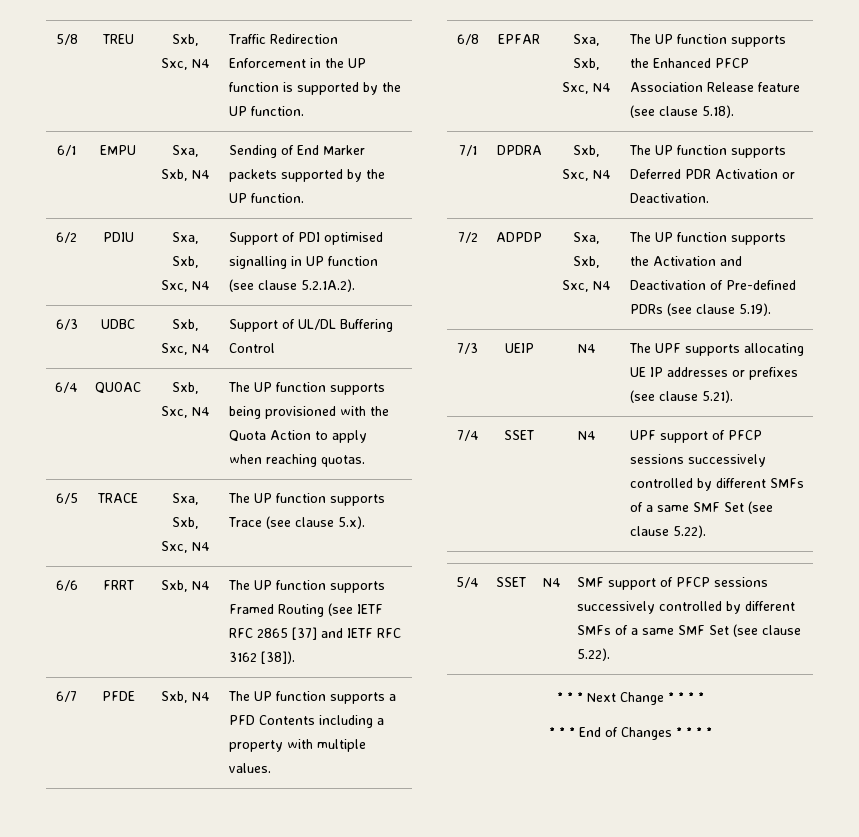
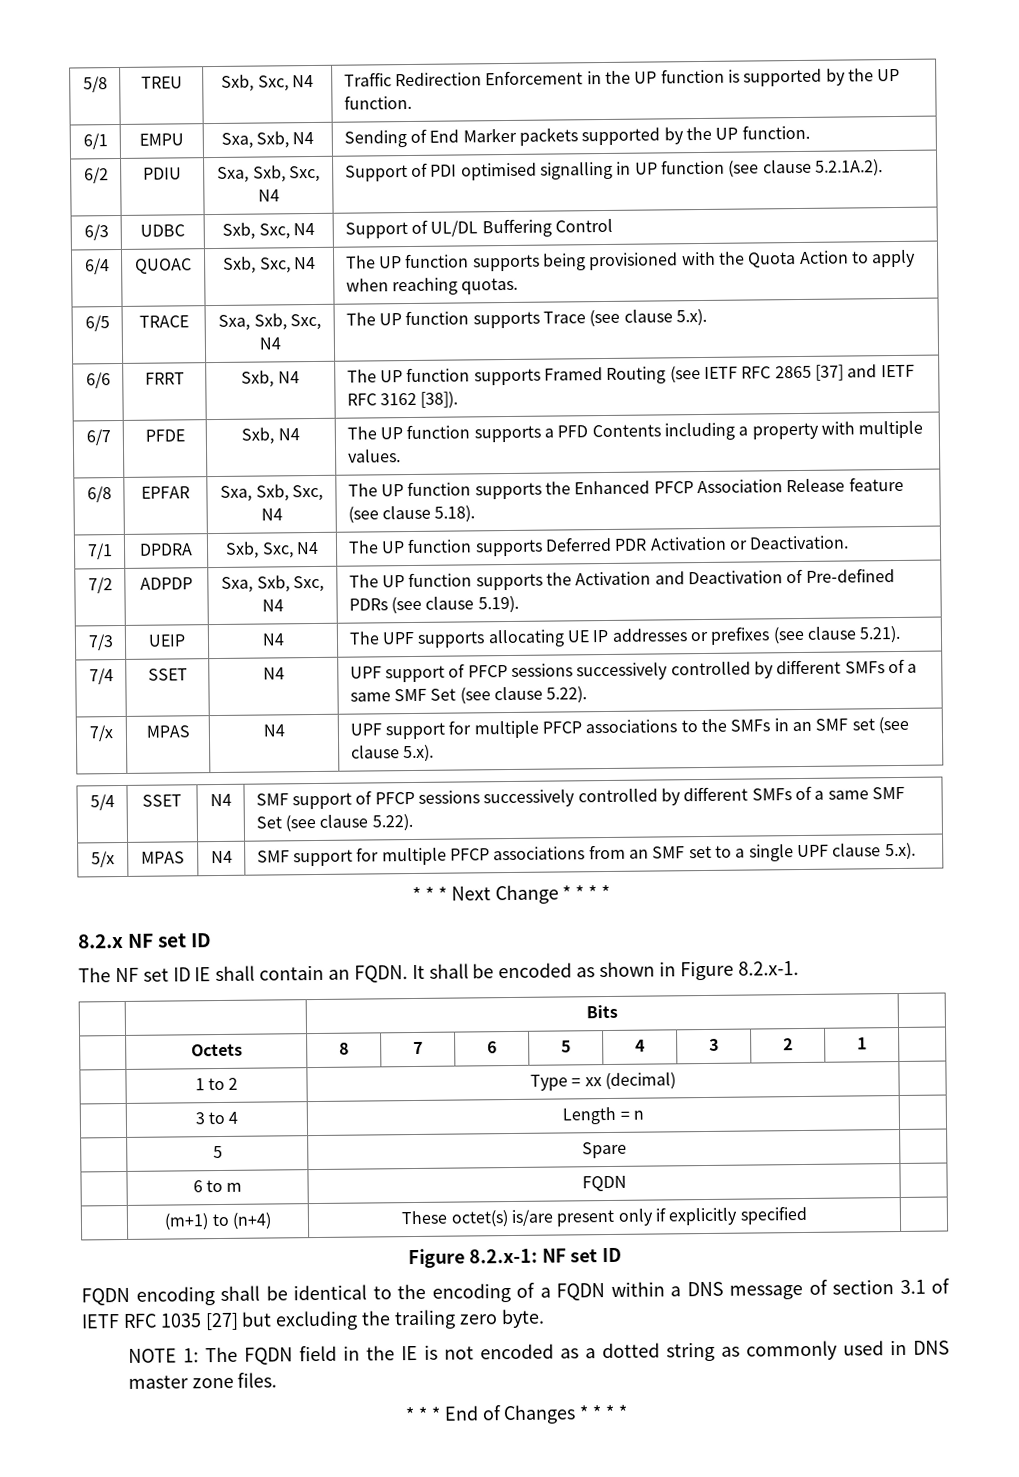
(707, 531) none -> [89,725,114,742] [145,725,190,738] [262,724,285,737] [349,716,909,740] [350,744,435,763] // 7/x | MPAS | N4 | UPF support for multiple PFCP associations to the SMFs in an SMF set (see clause 5.x).
(611, 654) none -> [91,851,115,868] [141,851,185,864] [210,850,233,864] [256,842,916,867] // 5/x | MPAS | N4 | SMF support for multiple PFCP associations from an SMF set to a single UPF clause 5.x).
(704, 697) none -> [77,933,213,949] [78,960,799,983] [586,1004,618,1019] [190,1043,243,1057] [339,1042,349,1055] [413,1041,423,1055] [487,1041,497,1054] [561,1040,571,1053] [635,1039,645,1052] [709,1038,719,1051] [783,1038,793,1051] [857,1037,867,1050] [194,1077,239,1091] [530,1072,676,1091] [194,1111,239,1125] [562,1106,644,1125] [212,1145,223,1159] [581,1141,627,1159] [192,1179,243,1193] [581,1175,627,1192] [164,1212,272,1231] [401,1205,808,1228] [407,1247,623,1269] [81,1278,950,1306] [81,1308,545,1331] [127,1339,950,1365] [127,1372,278,1389] // 8.2.x NF set ID // The NF set ID IE shall contain an FQDN. It shall be encoded as shown in Figure 8.2.x-1. // | | Bits | // | Octets | 8 | 7 | 6 | 5 | 4 | 3 | 2 | 1 | // | 1 to 2 | Type = xx (decimal) | // | 3 to 4 | Length = n | // | 5 | Spare | // | 6 to m | FQDN | // | (m+1) to (n+4) | These octet(s) is/are present only if explicitly specified | // Figure 8.2.x-1: NF set ID // FQDN encoding shall be identical to the encoding of a FQDN within a DNS message of section 3.1 of IETF RFC 1035 [27] but excluding the trailing zero byte. // NOTE 1: The FQDN field in the IE is not encoded as a dotted string as commonly used in DNS master zone files.

